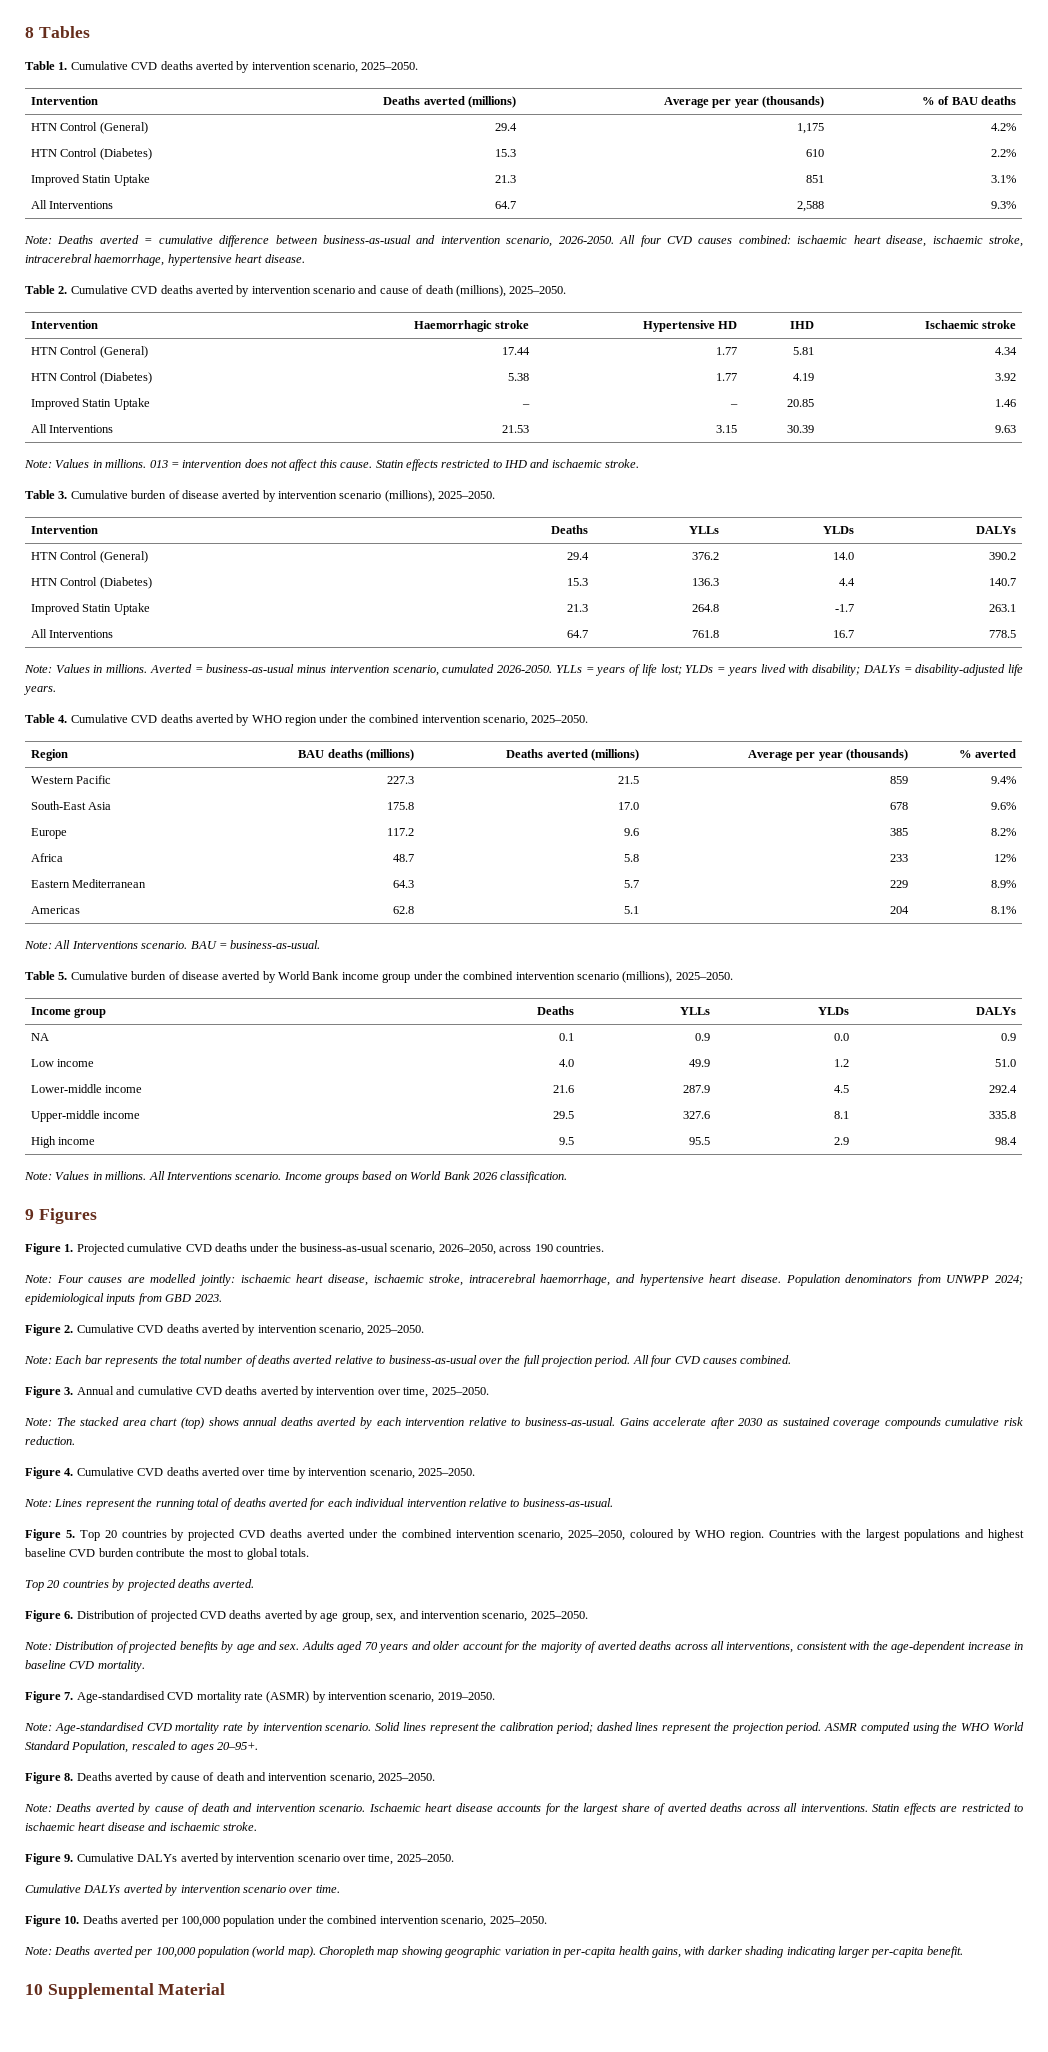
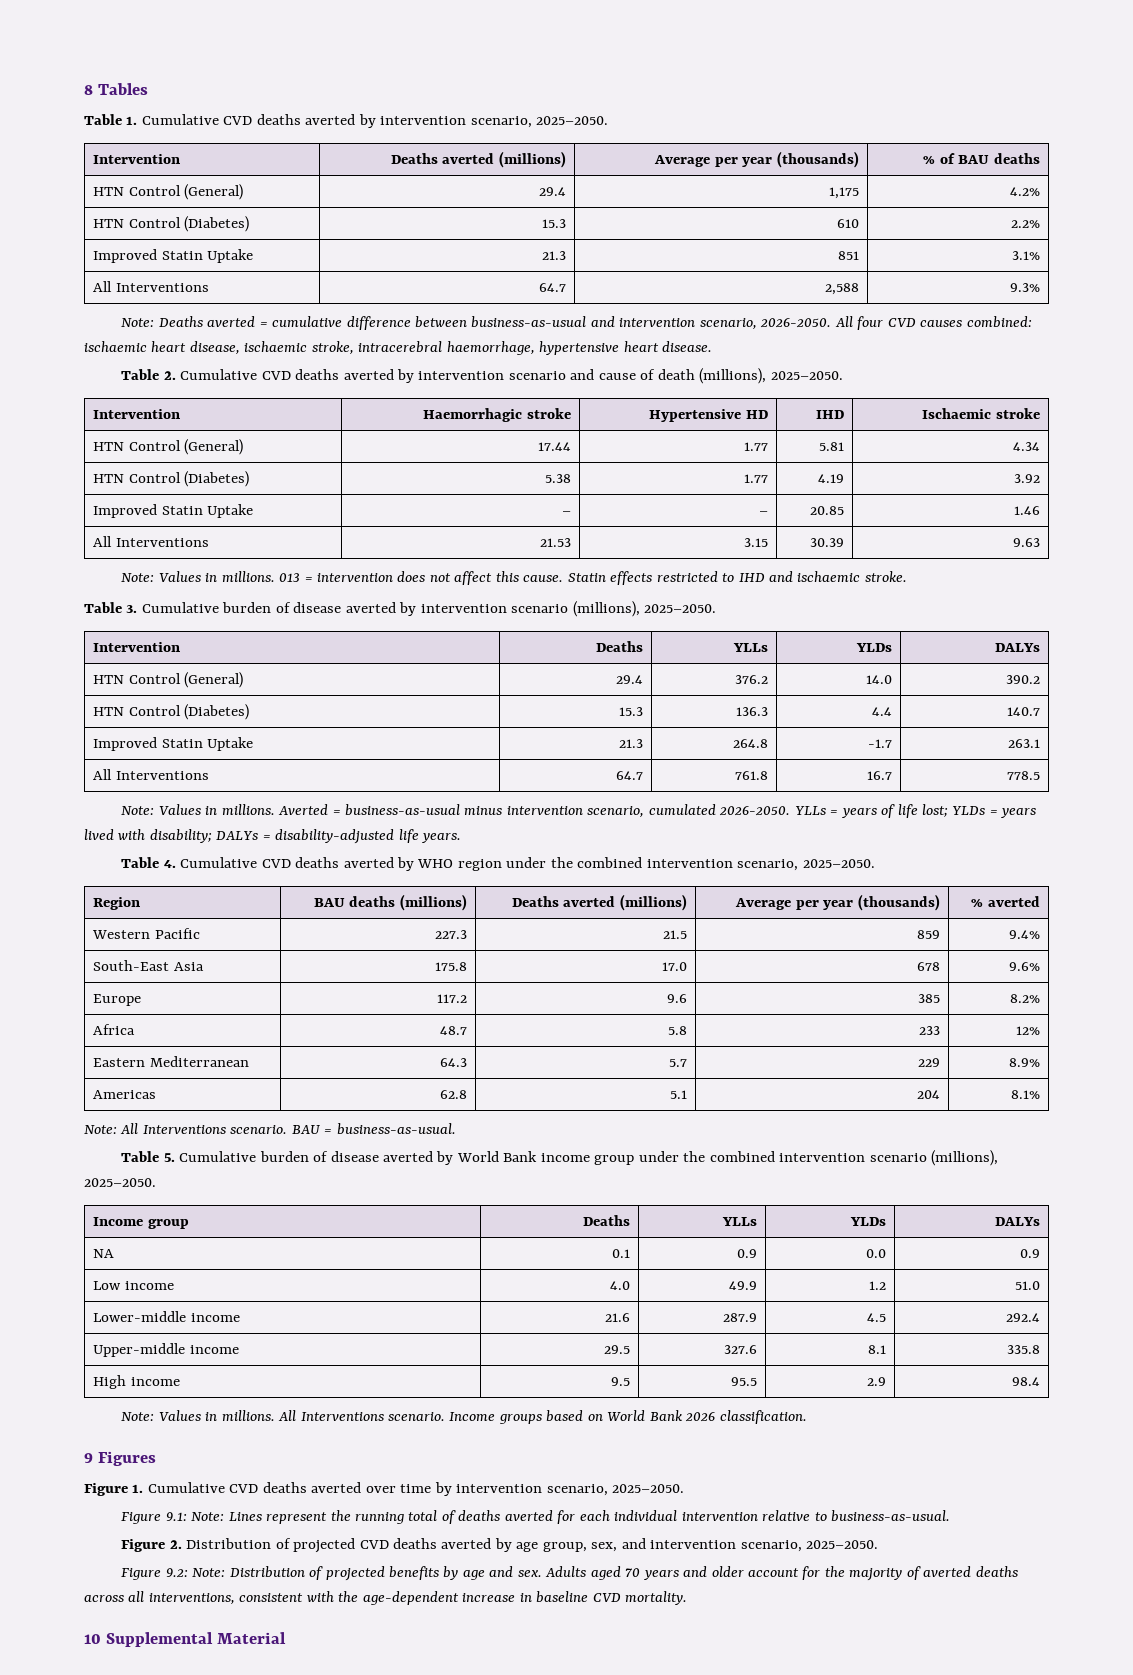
[76,1243,604,1255] [24,1274,1023,1286] [25,1293,222,1305] [25,1324,425,1336] [24,1355,792,1367] [25,1386,489,1398] [24,1417,1024,1429] [25,1436,75,1445] [25,1467,74,1479] Projected cumulative CVD deaths under the business-as-usual scenario, 2026–2050, across 190 countries. // Note: Four causes are modelled jointly: ischaemic heart disease, ischaemic stroke, intracerebral haemorrhage, and hypertensive heart disease. Population denominators from UNWPP 2024; epidemiological inputs from GBD 2023. // Figure 2. Cumulative CVD deaths averted by intervention scenario, 2025–2050. // Note: Each bar represents the total number of deaths averted relative to business-as-usual over the full projection period. All four CVD causes combined. // Figure 3. Annual and cumulative CVD deaths averted by intervention over time, 2025–2050. // Note: The stacked area chart (top) shows annual deaths averted by each intervention relative to business-as-usual. Gains accelerate after 2030 as sustained coverage compounds cumulative risk reduction. // Figure 4. -> (144, 1488) none
(476, 1472) none -> [121,1512,187,1524] Figure 9.1:
[65,1529,1024,1541] [25,1548,309,1560] [25,1579,255,1591] [25,1610,74,1622] 5. Top 20 countries by projected CVD deaths averted under the combined intervention scenario, 2025–2050, coloured by WHO region. Countries with the largest populations and highest baseline CVD burden contribute the most to global totals. // Top 20 countries by projected deaths averted. // Figure 6. -> [169,1540,182,1549] 2.
(588, 1615) none -> [121,1568,188,1580] Figure 9.2:
[25,1691,495,1703] [24,1722,1024,1734] [25,1741,258,1753] [25,1772,436,1784] [24,1803,1023,1815] [25,1822,257,1831] [25,1853,454,1865] [25,1884,340,1896] [25,1915,547,1927] [24,1946,963,1958] // Figure 7. Age-standardised CVD mortality rate (ASMR) by intervention scenario, 2019–2050. // Note: Age-standardised CVD mortality rate by intervention scenario. Solid lines represent the calibration period; dashed lines represent the projection period. ASMR computed using the WHO World Standard Population, rescaled to ages 20–95+. // Figure 8. Deaths averted by cause of death and intervention scenario, 2025–2050. // Note: Deaths averted by cause of death and intervention scenario. Ischaemic heart disease accounts for the largest share of averted deaths across all interventions. Statin effects are restricted to ischaemic heart disease and ischaemic stroke. // Figure 9. Cumulative DALYs averted by intervention scenario over time, 2025–2050. // Cumulative DALYs averted by intervention scenario over time. // Figure 10. Deaths averted per 100,000 population under the combined intervention scenario, 2025–2050. // Note: Deaths averted per 100,000 population (world map). Choropleth map showing geographic variation in per-capita health gains, with darker shading indicating larger per-capita benefit. -> (688, 1598) none

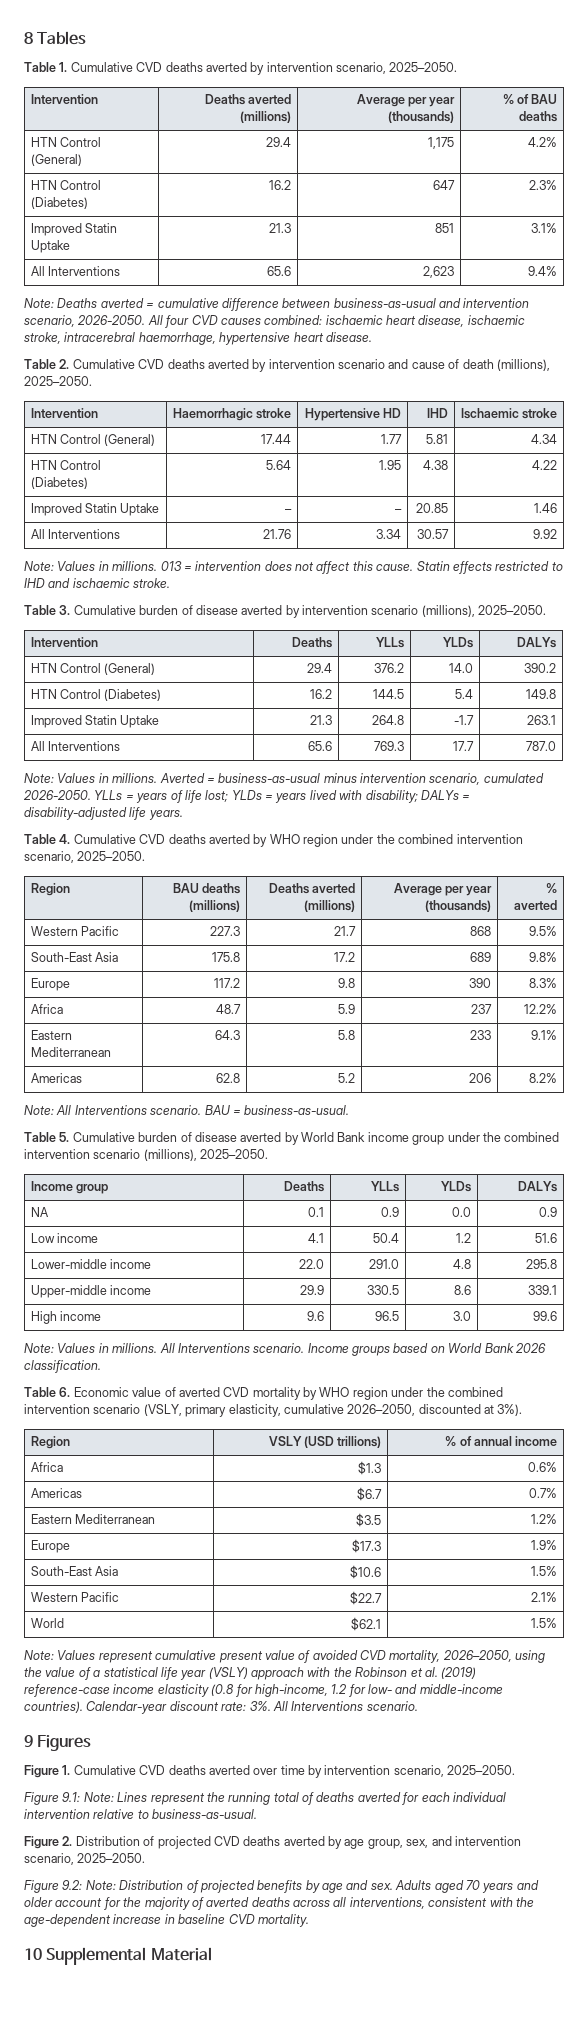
[541,219,566,228] [836,219,859,228] [1010,220,1040,228] 15.3 | 610 | 2.2% -> [269,180,292,190] [433,180,456,190] [529,180,558,190] 16.2 | 647 | 2.3%
[538,283,566,292] [824,283,859,295] [1009,283,1040,292] 64.7 | 2,588 | 9.3% -> [267,266,292,276] [423,266,455,278] [528,266,558,276] 65.6 | 2,623 | 9.4%
[544,474,571,483] [743,474,768,483] [817,474,844,483] [1013,474,1040,483] 5.38 | 1.77 | 4.19 | 3.92 -> [266,460,292,470] [379,460,402,470] [423,460,449,470] [532,460,558,470] 5.64 | 1.95 | 4.38 | 4.22
[539,538,571,547] [743,538,768,547] [809,538,844,547] [1012,538,1040,547] 21.53 | 3.15 | 30.39 | 9.63 -> [263,529,292,539] [376,529,402,539] [417,529,450,539] [533,529,558,539] 21.76 | 3.34 | 30.57 | 9.92
[618,707,643,716] [735,707,768,716] [871,707,892,716] [1006,707,1040,716] 15.3 | 136.3 | 4.4 | 140.7 -> [310,689,333,699] [373,689,405,699] [455,689,474,699] [526,689,557,699] 16.2 | 144.5 | 5.4 | 149.8
[615,771,643,780] [734,771,768,780] [866,771,892,780] [1006,771,1040,780] 64.7 | 761.8 | 16.7 | 778.5 -> [308,741,333,751] [374,741,405,751] [453,741,475,751] [526,741,557,751] 65.6 | 769.3 | 17.7 | 787.0
[662,930,687,939] [916,930,940,939] [1008,930,1040,939] 21.5 | 859 | 9.4% -> [334,926,357,936] [470,926,492,936] [529,926,558,936] 21.7 | 868 | 9.5%
[661,962,687,971] [916,962,940,971] [1008,962,1040,971] 17.0 | 678 | 9.6% -> [334,952,356,962] [470,952,492,962] [529,952,558,962] 17.2 | 689 | 9.8%
[666,994,687,1003] [917,994,940,1003] [1009,994,1040,1003] 9.6 | 385 | 8.2% -> [338,978,356,988] [469,978,492,988] [529,978,558,988] 9.8 | 390 | 8.3%
[667,1026,687,1035] [918,1026,940,1035] [1015,1026,1040,1035] 5.8 | 233 | 12% -> [338,1004,356,1014] [471,1004,493,1014] [524,1004,558,1014] 5.9 | 237 | 12.2%
[668,1059,687,1067] [917,1058,940,1067] [1008,1058,1040,1067] 5.7 | 229 | 8.9% -> [338,1030,356,1040] [470,1030,492,1040] [531,1030,558,1040] 5.8 | 233 | 9.1%
[669,1090,687,1099] [916,1090,940,1099] [1010,1090,1040,1099] 5.1 | 204 | 8.1% -> [338,1073,356,1083] [469,1073,492,1083] [529,1073,558,1083] 5.2 | 206 | 8.2%
[609,1281,630,1290] [728,1281,757,1290] 4.0 | 49.9 -> [308,1233,325,1243] [373,1233,400,1243] 4.1 | 50.4
[1014,1281,1040,1290] 51.0 -> [535,1233,558,1243] 51.6
[604,1313,630,1322] [722,1313,757,1322] [866,1313,886,1322] [1005,1313,1040,1322] [93,1343,239,1357] [603,1345,630,1354] [723,1345,757,1354] [867,1345,886,1354] [1006,1345,1040,1354] [93,1375,180,1389] [610,1377,630,1386] [730,1377,757,1386] [866,1377,886,1386] [1011,1377,1040,1386] 21.6 | 287.9 | 4.5 | 292.4 // Upper-middle income | 29.5 | 327.6 | 8.1 | 335.8 // High income | 9.5 | 95.5 | 2.9 | 98.4 -> [299,1259,325,1269] [369,1259,400,1269] [453,1259,472,1269] [526,1259,558,1269] [30,1285,151,1298] [300,1285,325,1295] [367,1285,400,1295] [454,1285,472,1295] [528,1285,558,1295] [30,1311,101,1324] [307,1311,325,1321] [375,1311,400,1321] [453,1311,472,1321] [533,1311,558,1321] 22.0 | 291.0 | 4.8 | 295.8 // Upper-middle income | 29.9 | 330.5 | 8.6 | 339.1 // High income | 9.6 | 96.5 | 3.0 | 99.6
(807, 1417) none -> [24,1387,503,1400] [24,1404,523,1417] [30,1436,70,1449] [268,1436,382,1448] [445,1436,558,1446] [30,1462,63,1472] [358,1461,382,1475] [528,1462,558,1472] [30,1488,82,1498] [357,1487,383,1501] [529,1488,558,1498] [30,1514,155,1524] [356,1513,382,1527] [531,1514,558,1524] [30,1540,70,1553] [352,1539,382,1553] [531,1540,558,1550] [30,1566,118,1576] [350,1565,382,1579] [531,1566,558,1576] [30,1592,119,1602] [350,1591,383,1605] [531,1592,558,1602] [30,1618,64,1628] [351,1617,382,1631] [531,1618,558,1628] [24,1650,546,1663] [24,1667,477,1680] [24,1684,503,1697] [24,1701,418,1714] // Table 6. Economic value of averted CVD mortality by WHO region under the combined intervention scenario (VSLY, primary elasticity, cumulative 2026–2050, discounted at 3%). // Region | VSLY (USD trillions) | % of annual income // Africa | $1.3 | 0.6% // Americas | $6.7 | 0.7% // Eastern Mediterranean | $3.5 | 1.2% // Europe | $17.3 | 1.9% // South-East Asia | $10.6 | 1.5% // Western Pacific | $22.7 | 2.1% // World | $62.1 | 1.5% // Note: Values represent cumulative present value of avoided CVD mortality, 2026–2050, using the value of a statistical life year (VSLY) approach with the Robinson et al. (2019) reference-case income elasticity (0.8 for high-income, 1.2 for low- and middle-income countries). Calendar-year discount rate: 3%. All Interventions scenario.

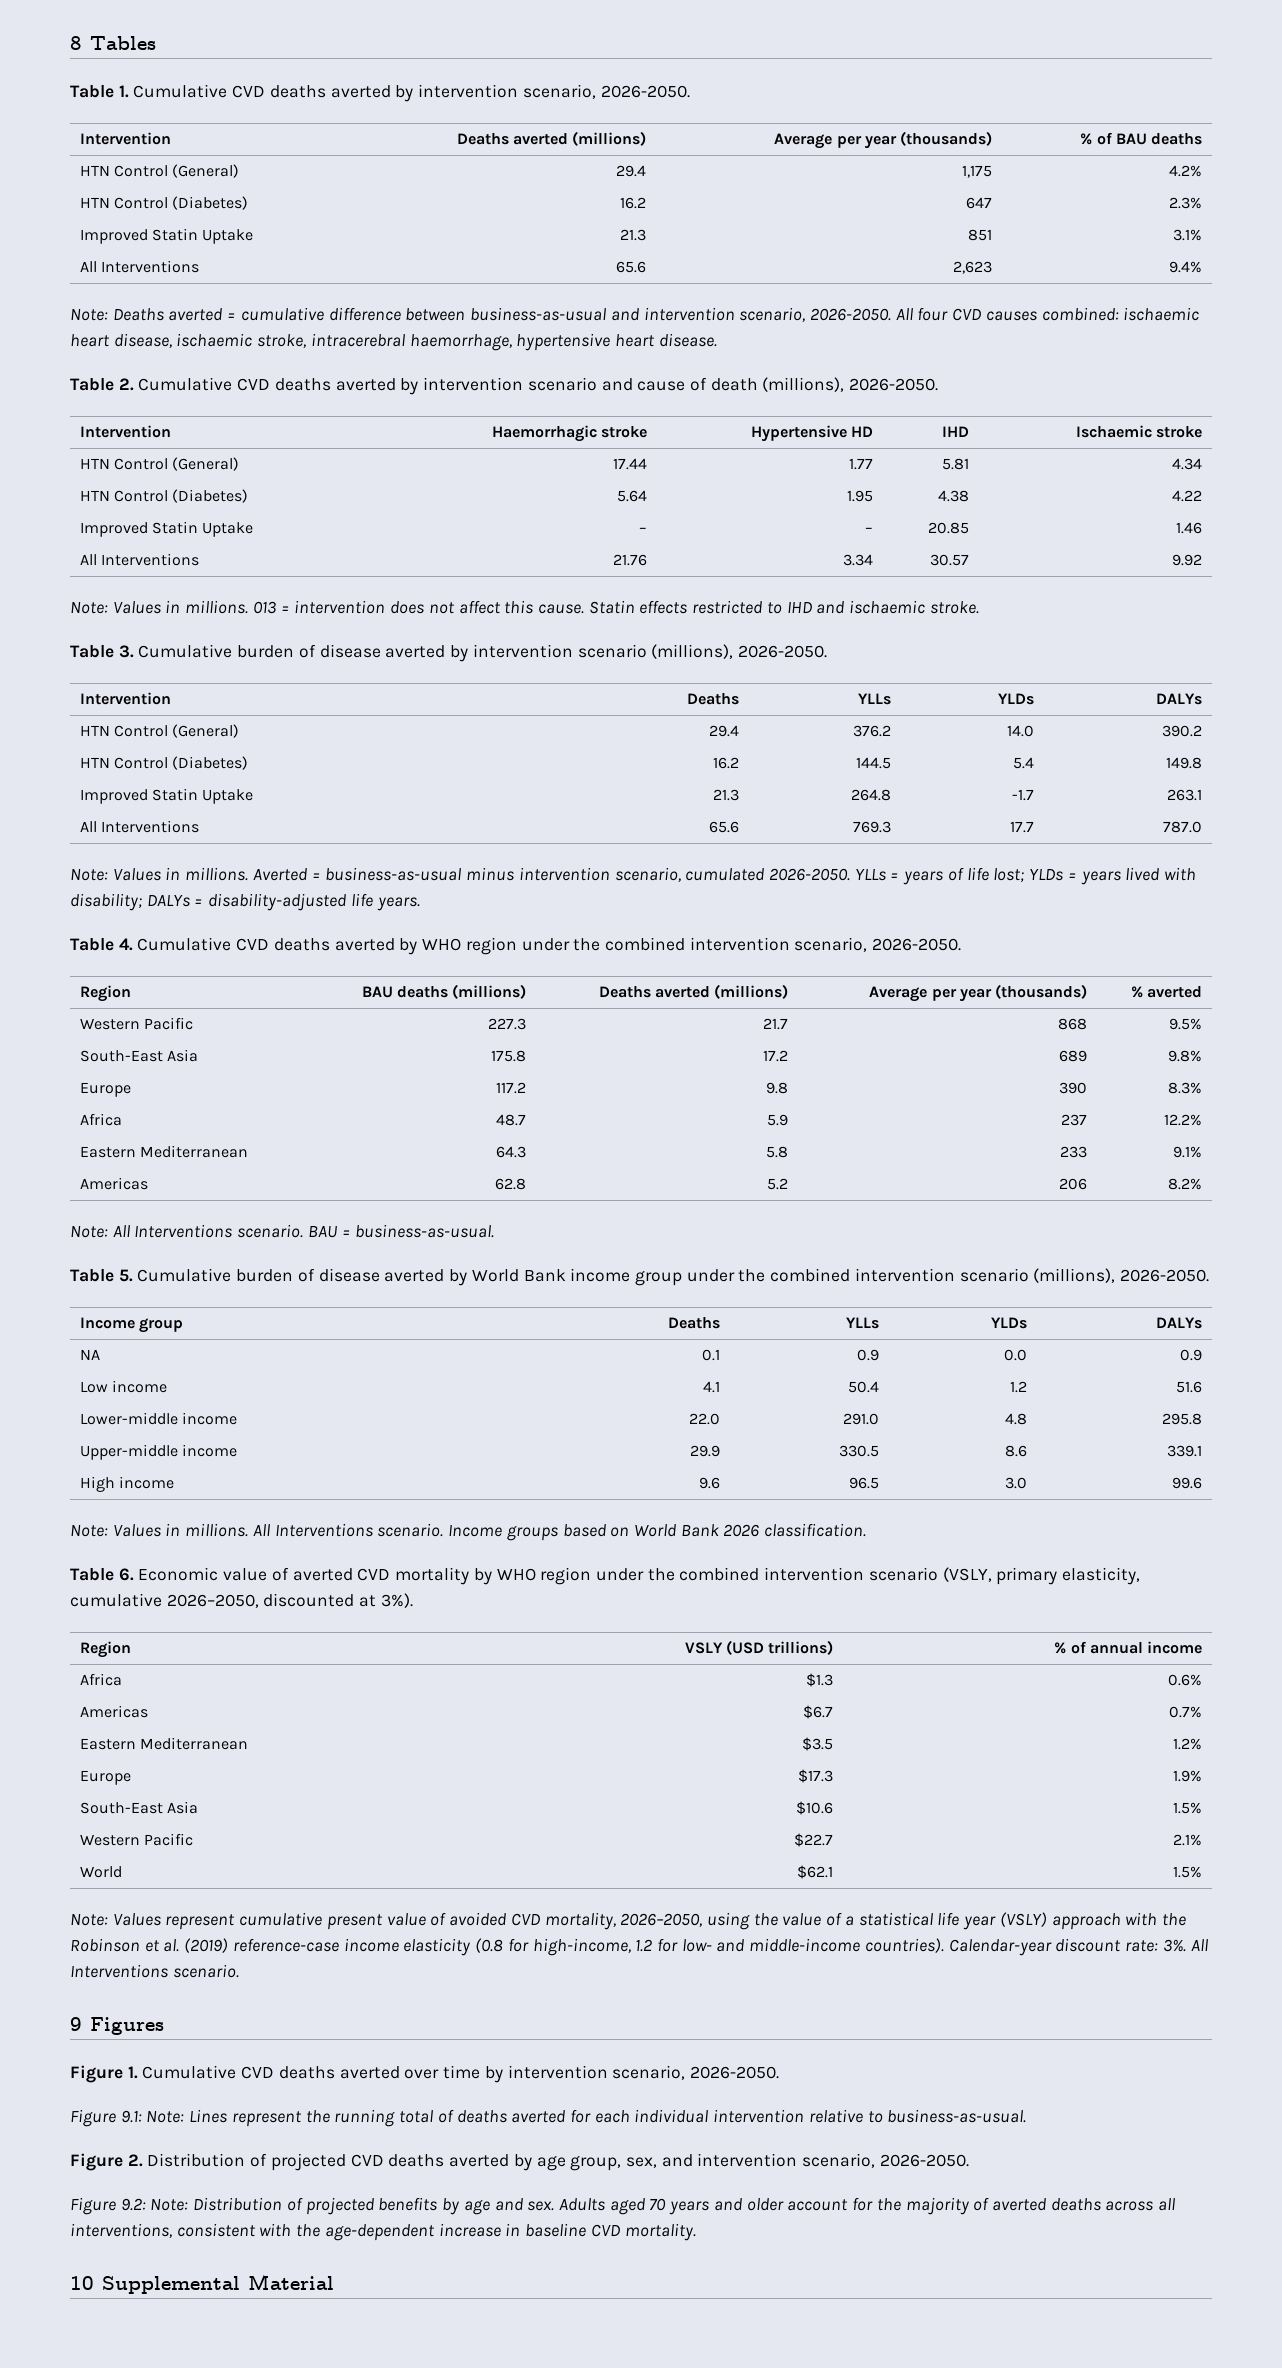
[389,62,458,72] 2025–2050. -> [600,85,690,98] 2026-2050.
[24,376,92,386] 2025–2050. -> [849,378,939,391] 2026-2050.
[478,605,547,615] 2025–2050. -> [737,645,827,658] 2026-2050.
[77,851,146,861] 2025–2050. -> [872,938,962,951] 2026-2050.
[200,1149,269,1159] 2025–2050. -> [1120,1269,1210,1282] 2026-2050.
[447,1765,516,1775] 2025–2050. -> [689,2066,779,2079] 2026-2050.
[77,1853,146,1863] 2025–2050. -> [879,2154,969,2167] 2026-2050.

